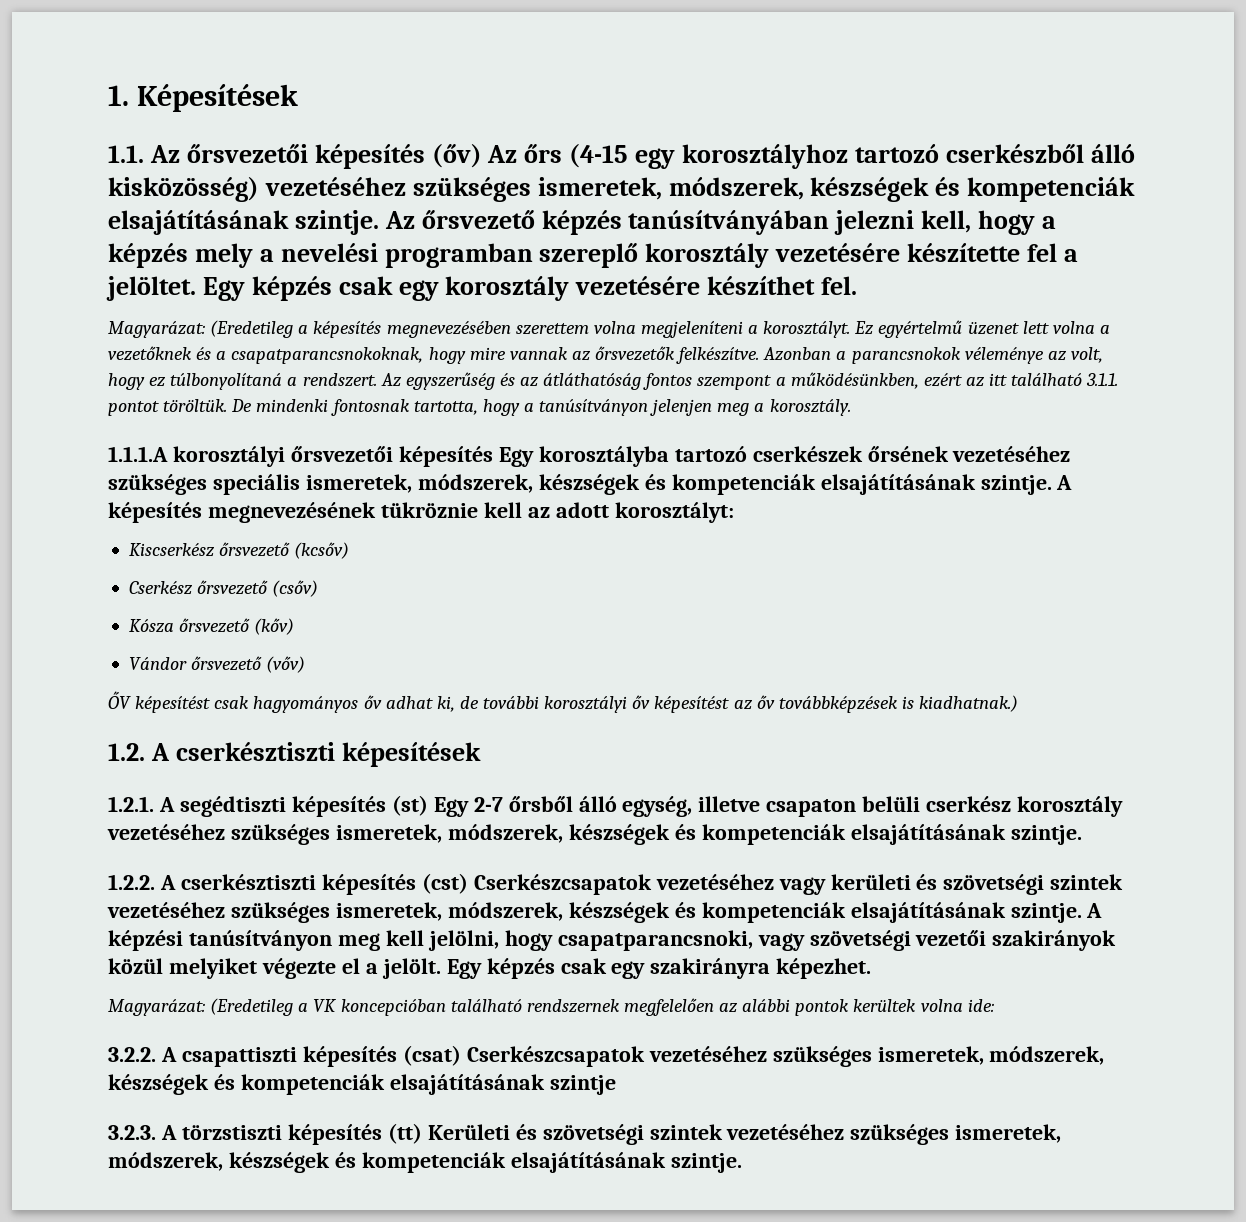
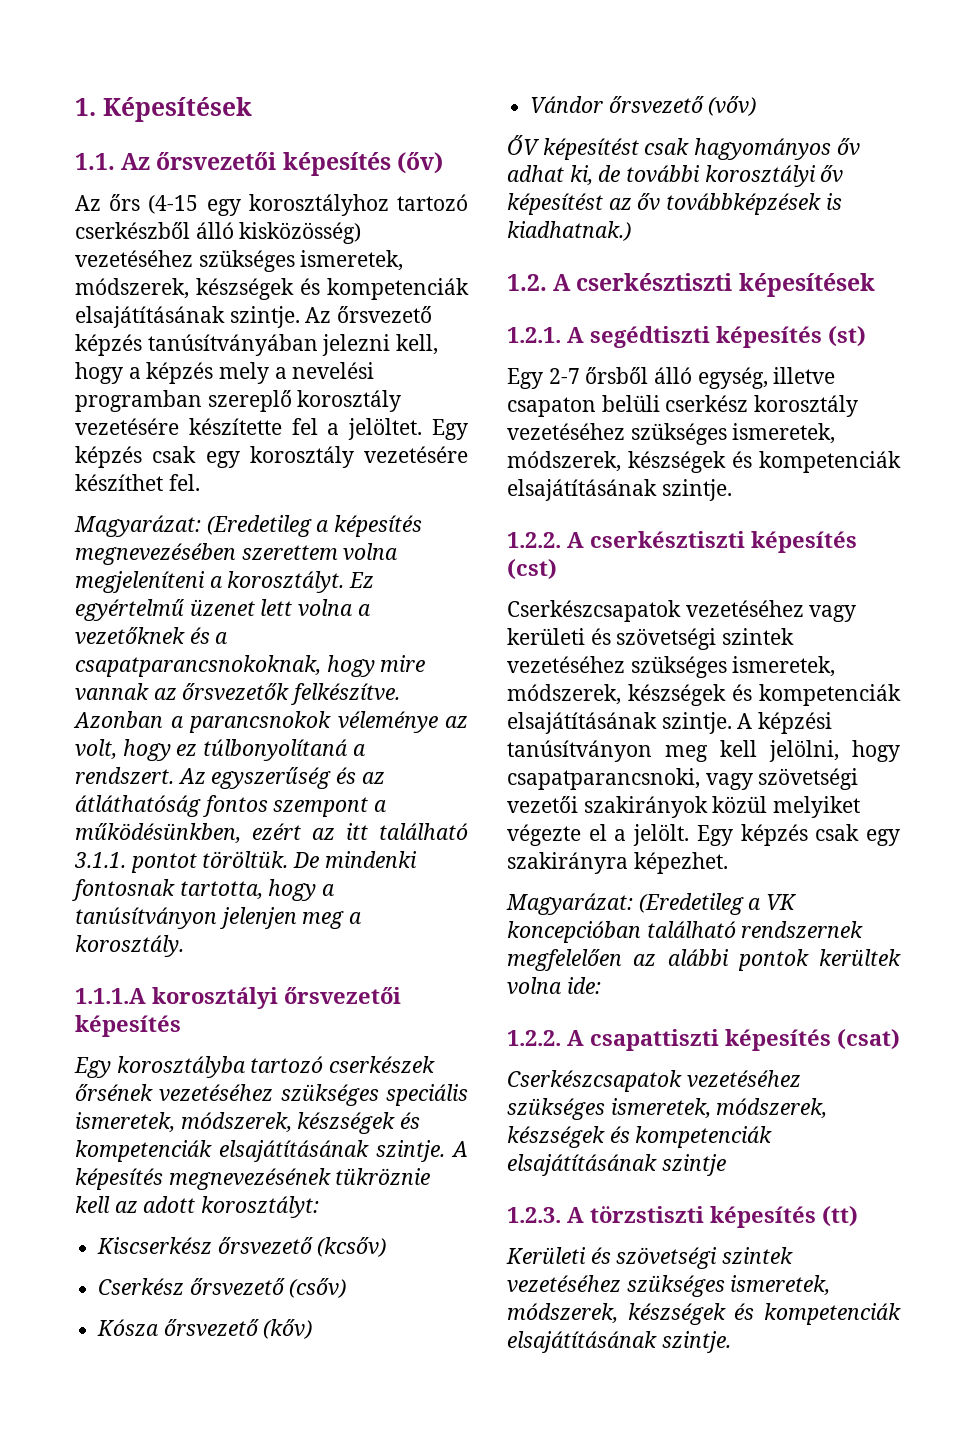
(482, 156) none -> (443, 163) //
(493, 456) none -> (181, 1026) //
(428, 805) none -> (866, 336) //
(468, 883) none -> (557, 569) //
[108,1047,156,1062] 3.2.2. -> [507,1030,561,1046] 1.2.2.
(461, 1055) none -> (900, 1039) //
[108,1125,156,1140] 3.2.3. -> [507,1207,561,1223] 1.2.3.
(422, 1133) none -> (858, 1216) //

